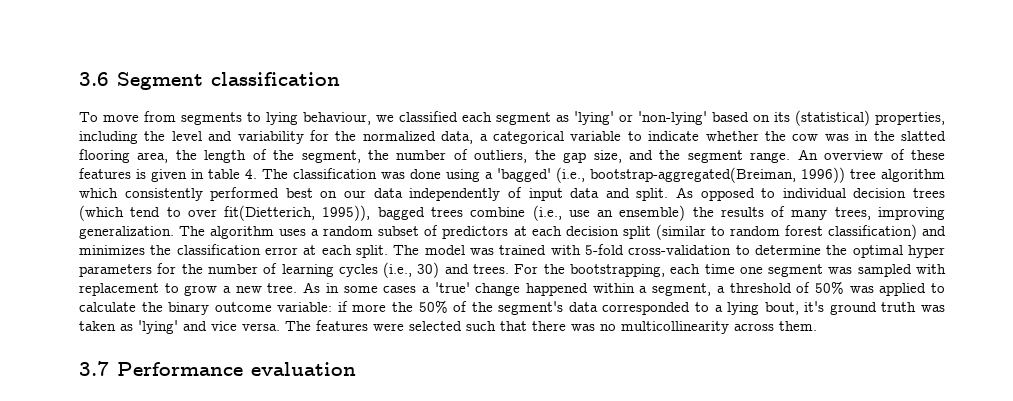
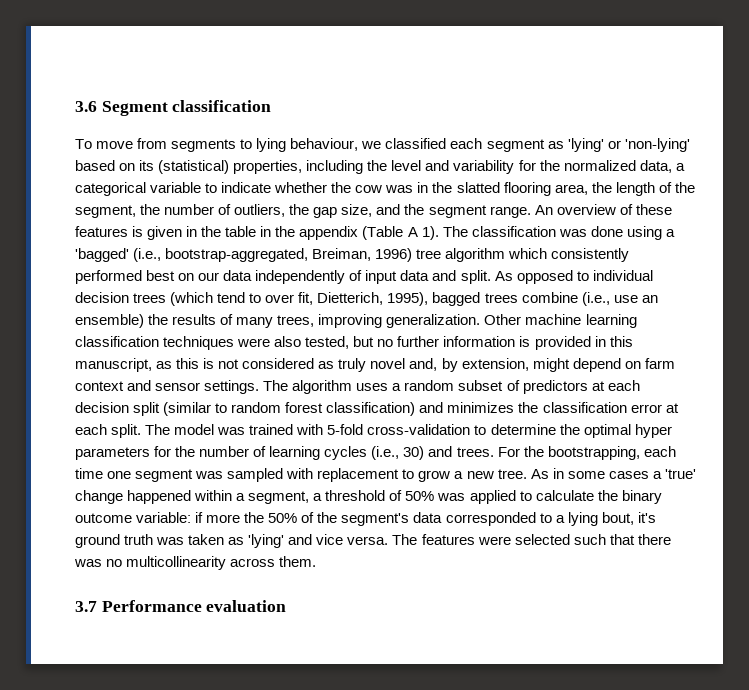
[208,169,257,179] table 4. -> [201,226,439,240] the table in the appendix (Table A 1).
[590,167,845,183] bootstrap-aggregated(Breiman, 1996)) -> [165,248,413,262] bootstrap-aggregated, Breiman, 1996)
[224,205,371,221] fit(Dietterich, 1995)), -> [298,292,429,306] fit, Dietterich, 1995),
(174, 232) none -> [484,314,637,328] [75,336,633,350] [75,358,675,372] [75,380,260,394] Other machine learning classification techniques were also tested, but no further information is provided in this manuscript, as this is not considered as truly novel and, by extension, might depend on farm context and sensor settings.

